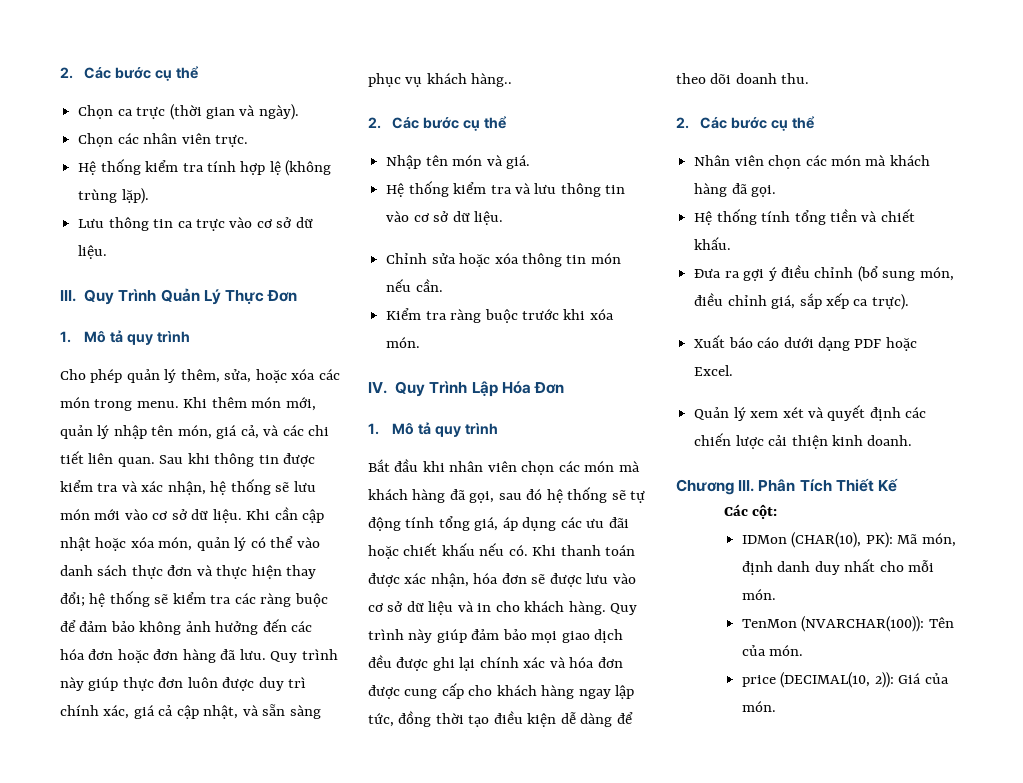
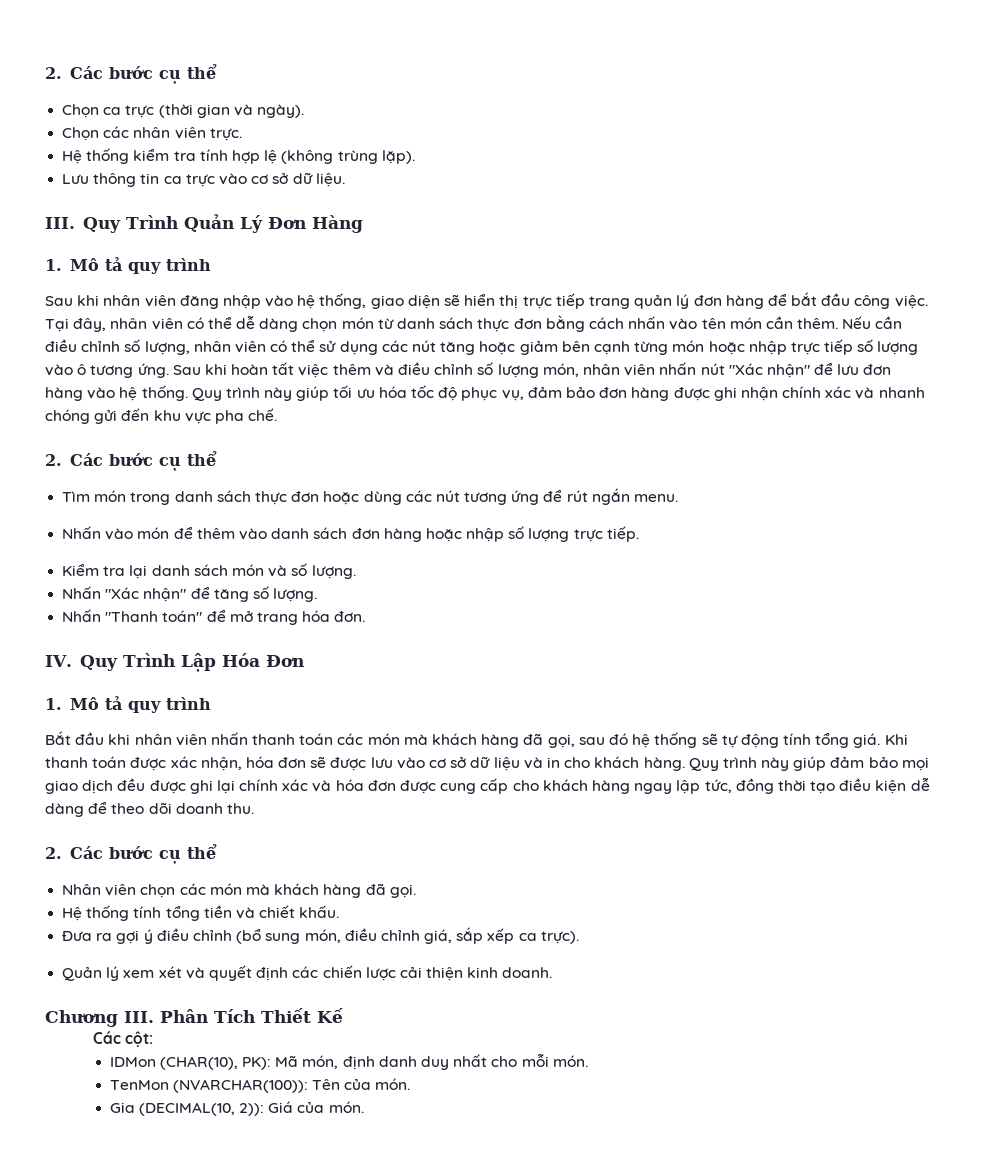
[224,290,298,305] [60,330,190,345] [60,369,340,383] [60,397,316,411] [60,425,330,439] [60,451,316,467] [60,479,316,495] [60,507,325,523] [60,536,320,551] [60,565,317,579] [60,591,328,607] [60,619,313,635] [60,649,338,663] [60,677,307,691] [60,704,321,719] [368,73,513,87] [368,116,507,131] [386,155,530,169] [386,181,626,197] [386,211,503,225] [386,253,621,267] [386,279,443,292] [386,308,614,323] [386,337,421,348] Thực Đơn // 1. Mô tả quy trình // Cho phép quản lý thêm, sửa, hoặc xóa các món trong menu. Khi thêm món mới, quản lý nhập tên món, giá cả, và các chi tiết liên quan. Sau khi thông tin được kiểm tra và xác nhận, hệ thống sẽ lưu món mới vào cơ sở dữ liệu. Khi cần cập nhật hoặc xóa món, quản lý có thể vào danh sách thực đơn và thực hiện thay đổi; hệ thống sẽ kiểm tra các ràng buộc để đảm bảo không ảnh hưởng đến các hóa đơn hoặc đơn hàng đã lưu. Quy trình này giúp thực đơn luôn được duy trì chính xác, giá cả cập nhật, và sẵn sàng phục vụ khách hàng.. // 2. Các bước cụ thể // Nhập tên món và giá. // Hệ thống kiểm tra và lưu thông tin vào cơ sở dữ liệu. // Chỉnh sửa hoặc xóa thông tin món nếu cần. // Kiểm tra ràng buộc trước khi xóa món. -> [267,215,363,233] [45,257,211,274] [45,292,928,309] [45,315,903,332] [45,339,919,355] [45,362,892,378] [45,385,925,401] [45,408,278,424] [45,451,217,471] [62,488,679,505] [62,526,639,542] [62,563,356,579] [62,586,318,602] [62,609,366,625] Đơn Hàng // 1. Mô tả quy trình // Sau khi nhân viên đăng nhập vào hệ thống, giao diện sẽ hiển thị trực tiếp trang quản lý đơn hàng để bắt đầu công việc. Tại đây, nhân viên có thể dễ dàng chọn món từ danh sách thực đơn bằng cách nhấn vào tên món cần thêm. Nếu cần điều chỉnh số lượng, nhân viên có thể sử dụng các nút tăng hoặc giảm bên cạnh từng món hoặc nhập trực tiếp số lượng vào ô tương ứng. Sau khi hoàn tất việc thêm và điều chỉnh số lượng món, nhân viên nhấn nút "Xác nhận" để lưu đơn hàng vào hệ thống. Quy trình này giúp tối ưu hóa tốc độ phục vụ, đảm bảo đơn hàng được ghi nhận chính xác và nhanh chóng gửi đến khu vực pha chế. // 2. Các bước cụ thể // Tìm món trong danh sách thực đơn hoặc dùng các nút tương ứng để rút ngắn menu. // Nhấn vào món để thêm vào danh sách đơn hàng hoặc nhập số lượng trực tiếp. // Kiểm tra lại danh sách món và số lượng. // Nhấn "Xác nhận" để tăng số lượng. // Nhấn "Thanh toán" để mở trang hóa đơn.
[521,461,555,475] chọn -> [210,732,334,745] nhấn thanh toán
[474,517,629,531] [368,543,528,559] giá, áp dụng các ưu đãi hoặc chiết khấu nếu có. -> [853,733,881,748] giá.
[694,335,917,351] [694,365,734,376] // Xuất báo cáo dưới dạng PDF hoặc Excel. -> (579, 937) none
[742,675,777,687] price -> [109,1102,135,1113] Gia

